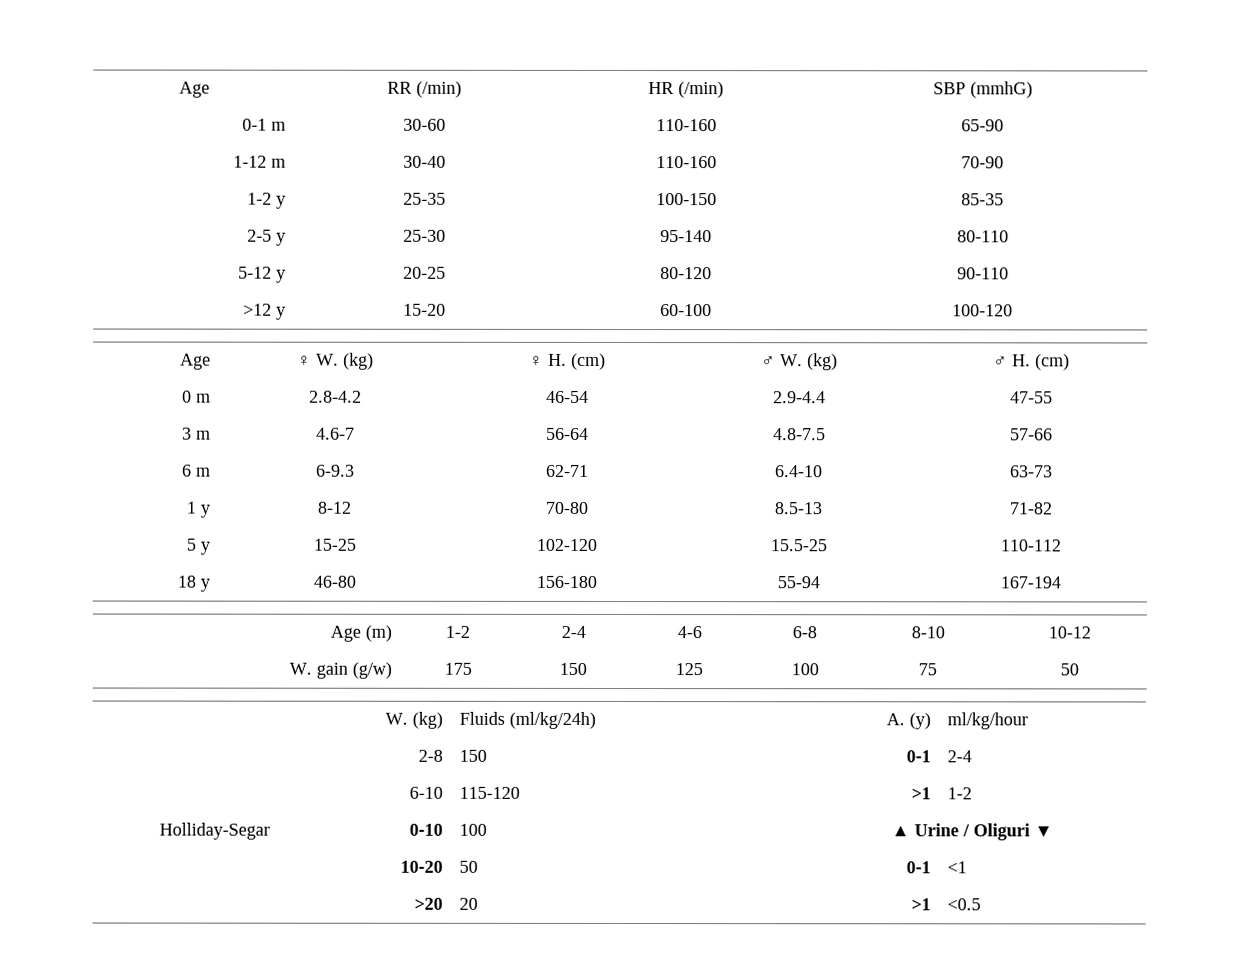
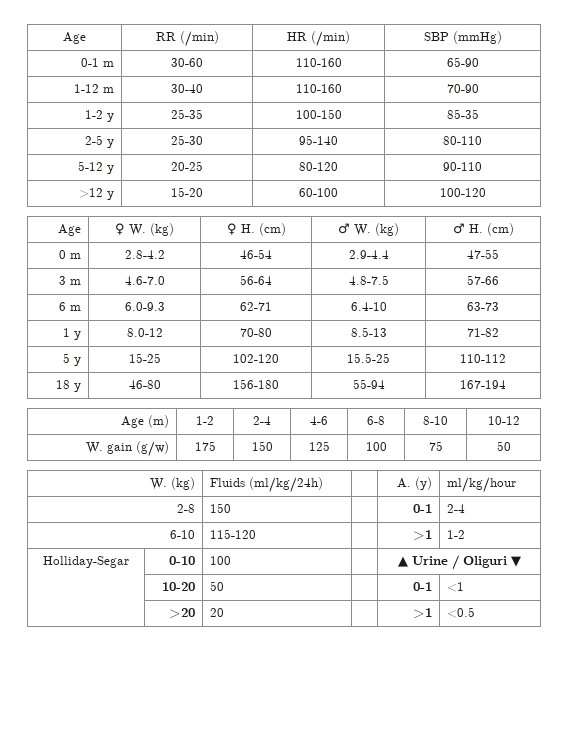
[969,81,1033,99] (mmhG) -> [452,31,502,44] (mmHg)
[315,427,355,440] 4.6-7 -> [124,276,165,285] 4.6-7.0
[315,464,355,477] 6-9.3 -> [124,302,165,311] 6.0-9.3
[317,501,351,514] 8-12 -> [126,328,163,337] 8.0-12

